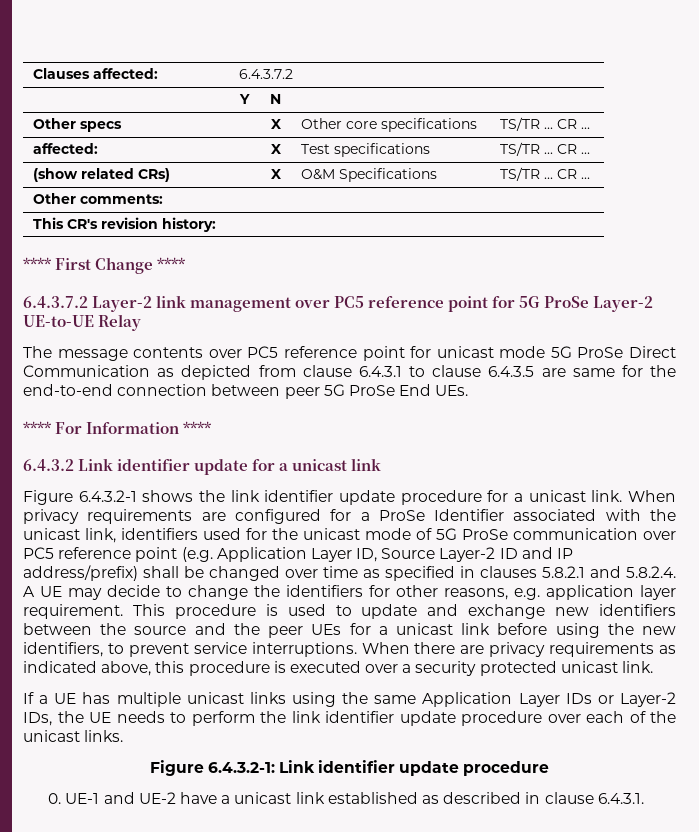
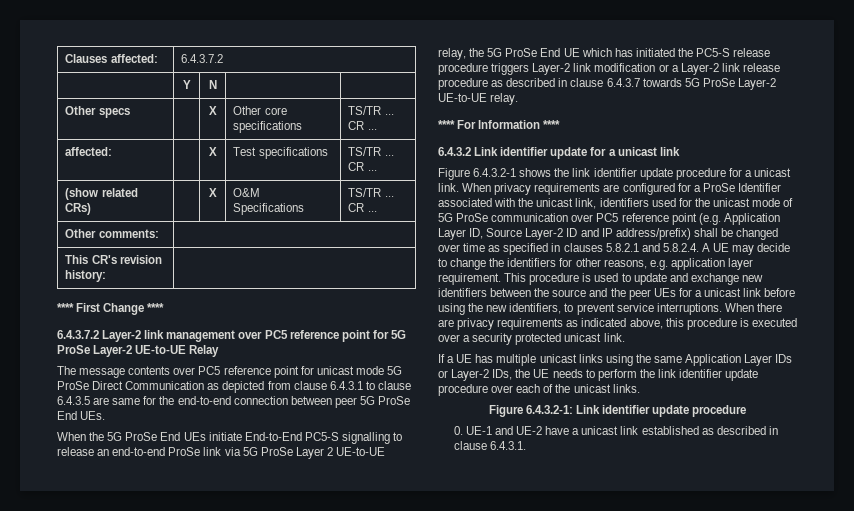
(469, 390) none -> [57,432,403,444] [57,447,386,459] [438,48,771,60] [438,63,780,75] [438,78,776,90] [438,93,519,105] // When the 5G ProSe End UEs initiate End-to-End PC5-S signalling to release an end-to-end ProSe link via 5G ProSe Layer 2 UE-to-UE relay, the 5G ProSe End UE which has initiated the PC5-S release procedure triggers Layer-2 link modification or a Layer-2 link release procedure as described in clause 6.4.3.7 towards 5G ProSe Layer-2 UE-to-UE relay.

